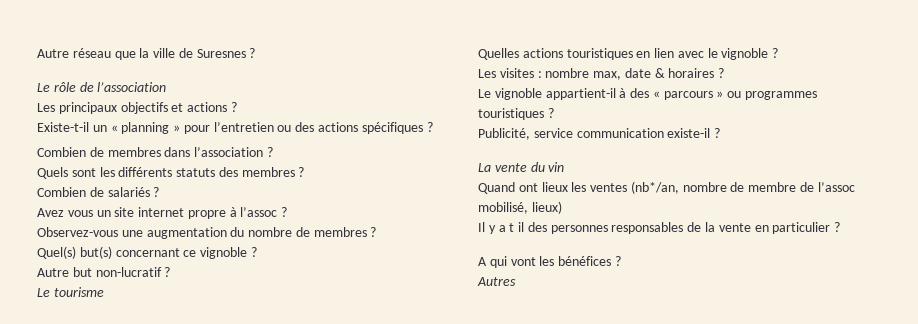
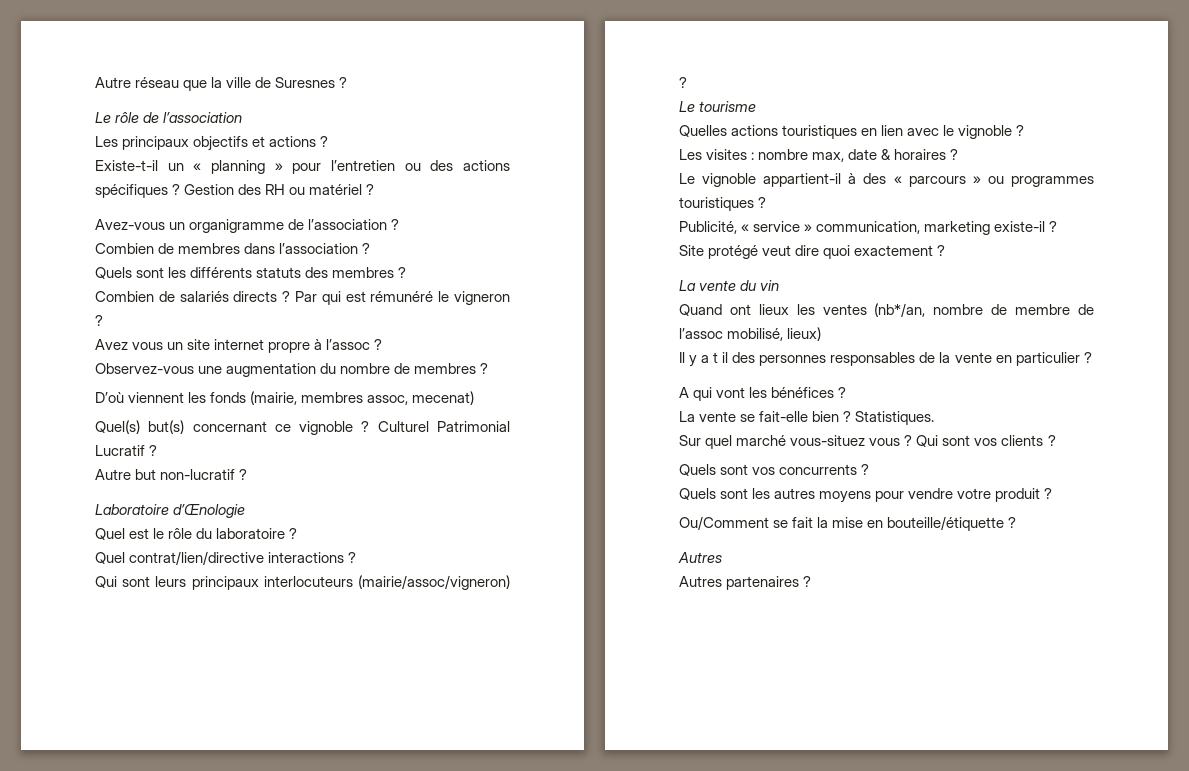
(433, 127) none -> [184,184,375,195] [95,219,400,233] Gestion des RH ou matériel ? // Avez-vous un organigramme de l’association ?
(150, 192) none -> [233,291,511,305] directs ? Par qui est rémunéré le vigneron
(377, 232) none -> [95,391,475,405] // D’où viennent les fonds (mairie, membres assoc, mecenat)
(257, 252) none -> [377,421,510,432] [95,445,158,456] Culturel Patrimonial Lucratif ?
(171, 272) none -> [95,504,246,518] [95,528,298,540] [95,551,357,565] [95,575,510,590] [679,77,687,88] // Laboratoire d’Œnologie // Quel est le rôle du laboratoire ? // Quel contrat/lien/directive interactions ? // Qui sont leurs principaux interlocuteurs (mairie/assoc/vigneron) ?
[533,128,711,138] service communication existe-il -> [741,221,1058,235] [679,245,934,259] « service » communication, marketing existe-il ? // Site protégé veut dire quoi exactement
[477,277,516,286] Autres -> [679,411,935,425] [679,435,1056,449] [679,464,870,476] [679,488,1053,503] [679,516,1017,531] [678,552,722,563] [679,576,812,590] La vente se fait-elle bien ? Statistiques. // Sur quel marché vous-situez vous ? Qui sont vos clients ? // Quels sont vos concurrents ? // Quels sont les autres moyens pour vendre votre produit ? // Ou/Comment se fait la mise en bouteille/étiquette ? // Autres // Autres partenaires ?

